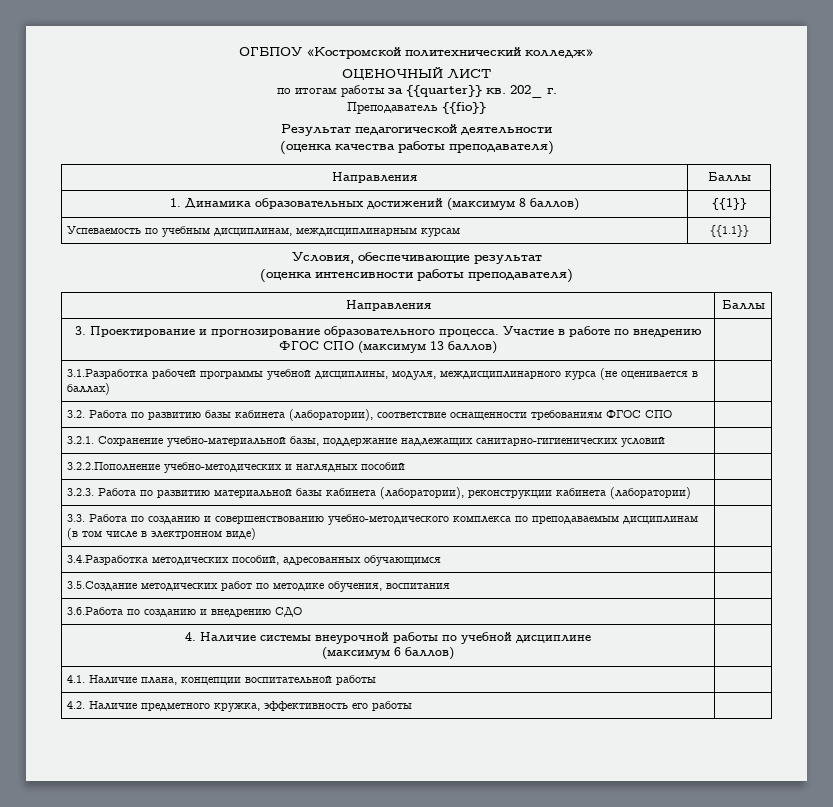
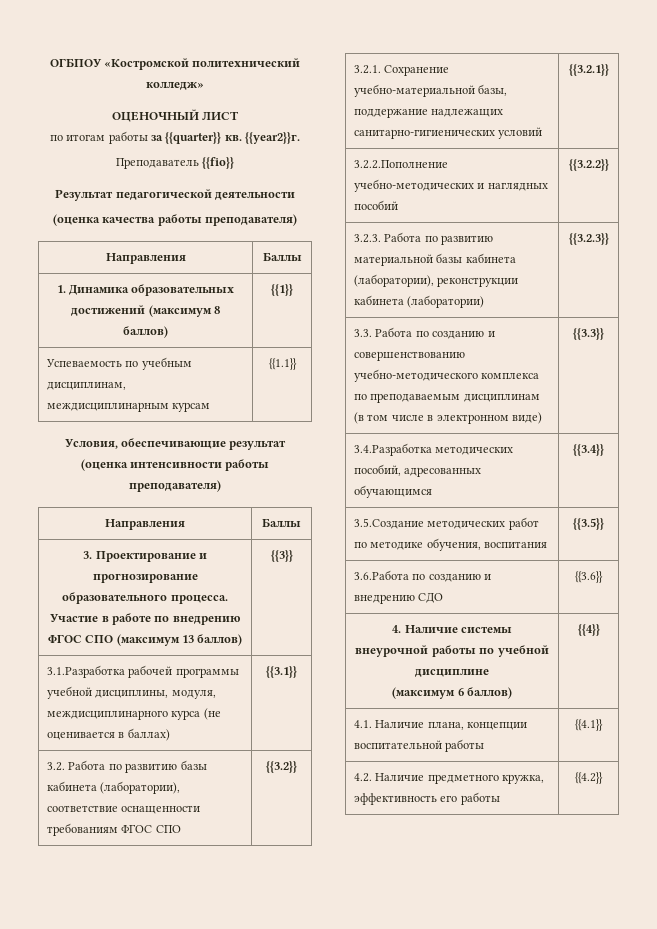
[509,85,557,98] 202_ г. -> [245,132,301,144] {{year2}}г.
(497, 347) none -> [270,550,293,562] {{3}}
(111, 389) none -> [266,666,297,678] {{3.1}}
(673, 414) none -> [266,761,297,773] {{3.2}}
(666, 442) none -> [568,64,609,76] {{3.2.1}}
(406, 466) none -> [568,159,609,171] {{3.2.2}}
(692, 493) none -> [568,233,609,245] {{3.2.3}}
(257, 534) none -> [573,328,604,340] {{3.3}}
(442, 560) none -> [573,444,604,456] {{3.4}}
(451, 586) none -> [573,518,604,530] {{3.5}}
(303, 612) none -> [575,571,603,583] {{3.6}}
(454, 653) none -> [577,624,600,636] {{4}}
(377, 680) none -> [575,719,603,731] {{4.1}}
(413, 706) none -> [575,772,603,784] {{4.2}}

